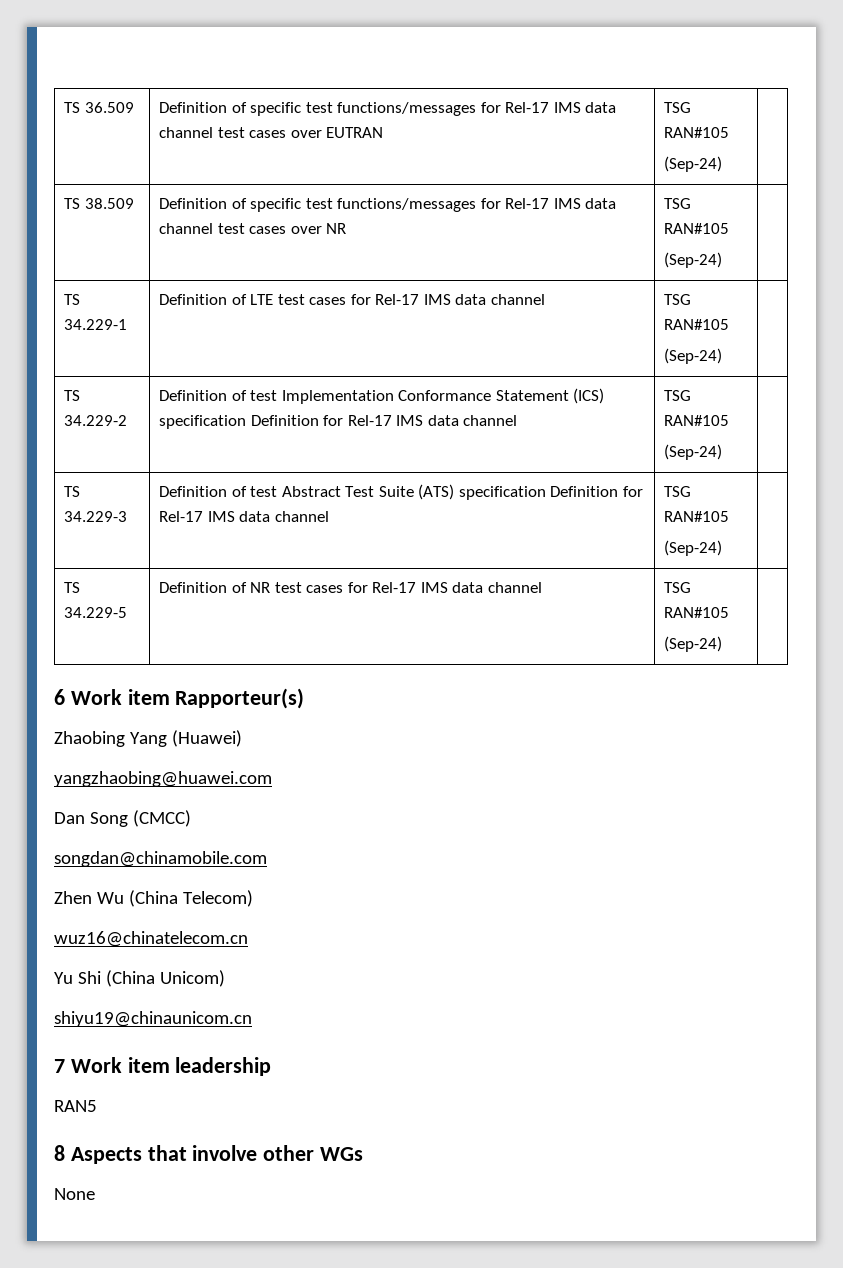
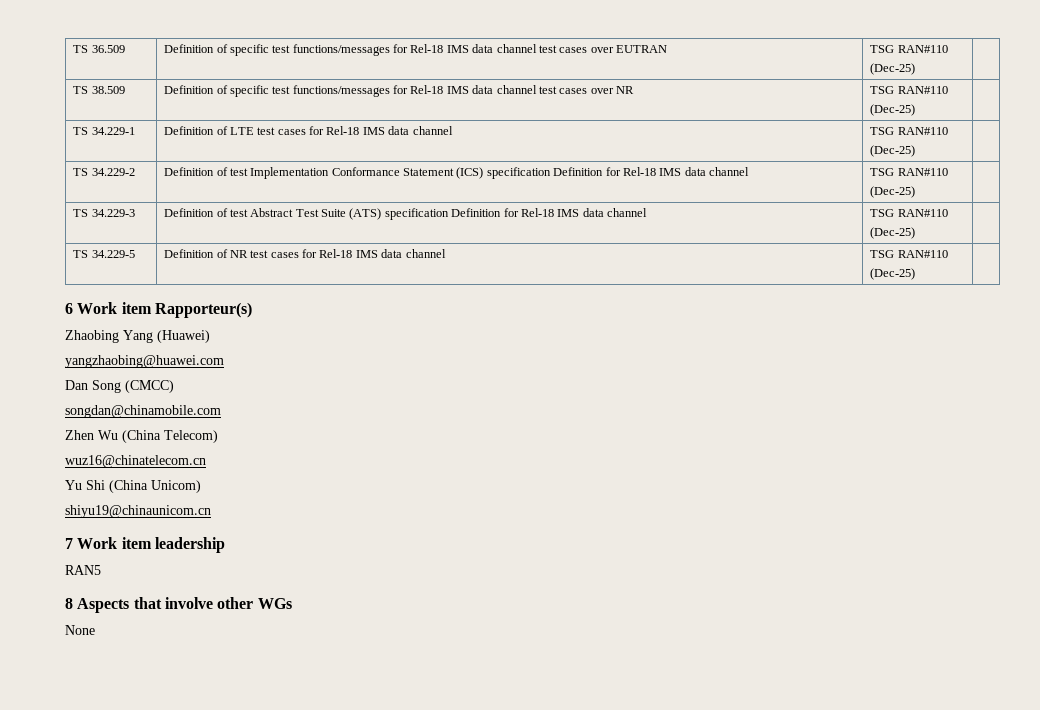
[505,102,550,113] Rel-17 -> [410,44,444,53] Rel-18
[664,127,730,138] [664,156,723,172] RAN#105 // (Sep-24) -> [897,45,948,53] [870,63,916,75] RAN#110 // (Dec-25)
[505,198,550,209] Rel-17 -> [410,85,444,94] Rel-18
[664,223,730,234] [664,252,723,268] RAN#105 // (Sep-24) -> [897,86,948,94] [870,104,916,116] RAN#110 // (Dec-25)
[375,294,545,305] [664,294,692,305] [664,319,730,330] [664,348,723,364] Rel-17 IMS data channel | TSG RAN#105 // (Sep-24) -> [326,126,453,135] [870,127,948,135] [870,145,916,157] Rel-18 IMS data channel | TSG RAN#110 // (Dec-25)
[347,415,518,426] [664,390,692,401] [664,415,730,426] [664,444,723,460] Rel-17 IMS data channel | TSG RAN#105 // (Sep-24) -> [622,167,750,176] [870,168,948,176] [870,186,916,198] Rel-18 IMS data channel | TSG RAN#110 // (Dec-25)
[159,511,329,522] [664,486,692,497] [664,511,730,522] [664,540,723,556] Rel-17 IMS data channel | TSG RAN#105 // (Sep-24) -> [520,208,648,217] [870,209,948,217] [870,227,916,239] Rel-18 IMS data channel | TSG RAN#110 // (Dec-25)
[372,582,542,593] [664,582,692,593] [664,607,730,618] [664,636,723,652] Rel-17 IMS data channel | TSG RAN#105 // (Sep-24) -> [319,249,446,258] [870,250,948,258] [870,268,916,280] Rel-18 IMS data channel | TSG RAN#110 // (Dec-25)

